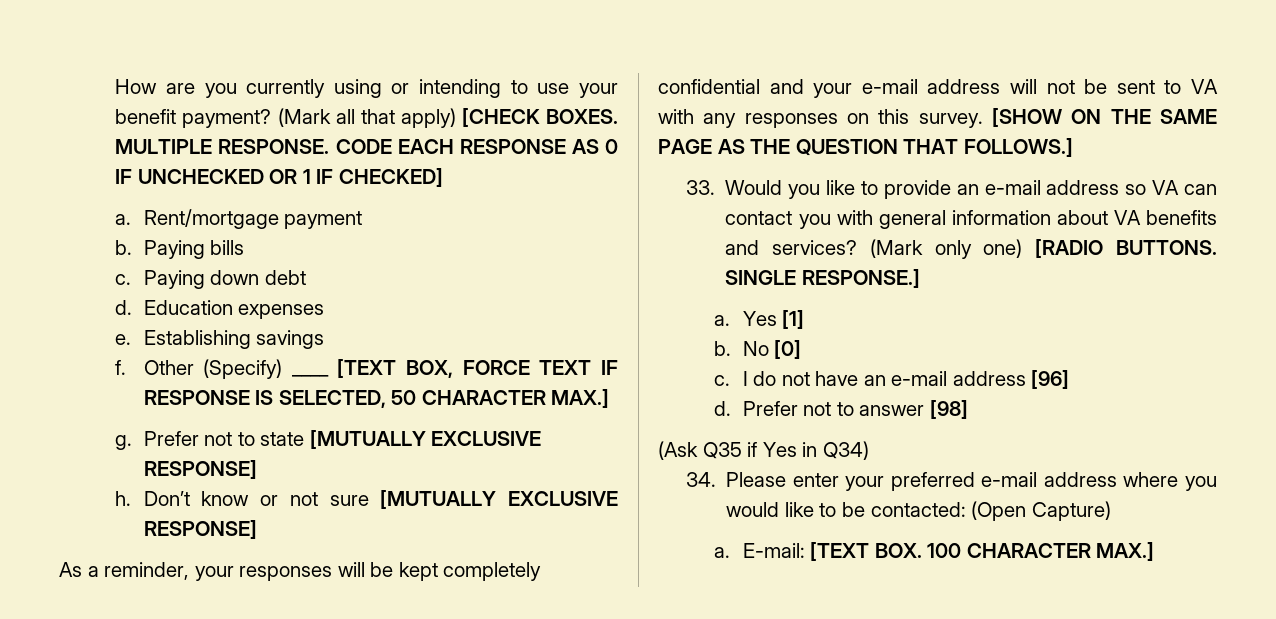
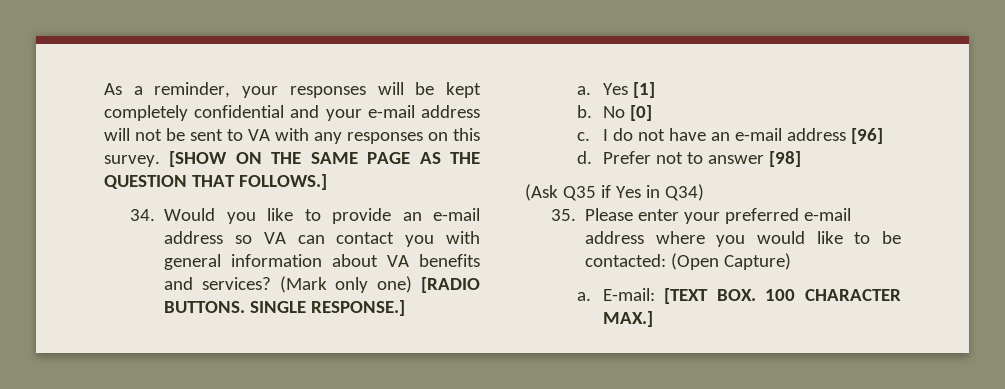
[115,79,618,98] [115,108,618,128] [115,139,619,154] [115,168,444,187] [115,209,363,229] [115,240,245,259] [115,270,306,289] [115,300,325,319] [115,330,325,349] [115,359,618,379] [143,389,610,408] [115,430,542,450] [143,460,257,479] [115,490,618,509] [143,520,257,539] How are you currently using or intending to use your benefit payment? (Mark all that apply) [CHECK BOXES. MULTIPLE RESPONSE. CODE EACH RESPONSE AS 0 IF UNCHECKED OR 1 IF CHECKED] // a. Rent/mortgage payment // b. Paying bills // c. Paying down debt // d. Education expenses // e. Establishing savings // f. Other (Specify) ____ [TEXT BOX, FORCE TEXT IF RESPONSE IS SELECTED, 50 CHARACTER MAX.] // g. Prefer not to state [MUTUALLY EXCLUSIVE RESPONSE] // h. Don’t know or not sure [MUTUALLY EXCLUSIVE RESPONSE] // -> (104, 89) none
[686,180,716,195] 33. -> [129,209,155,221] 34.
[686,472,717,487] 34. -> [550,209,576,221] 35.

